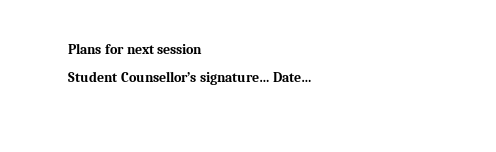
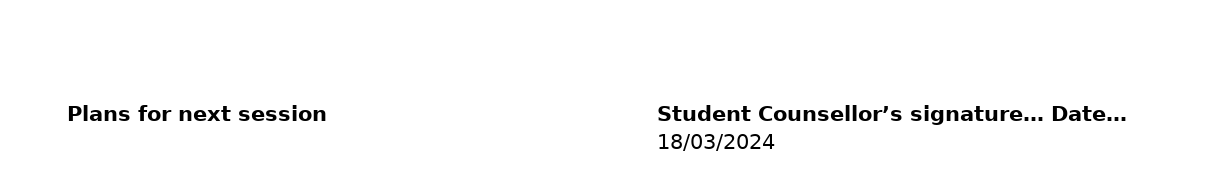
(313, 77) none -> [657,134,775,151] 18/03/2024

